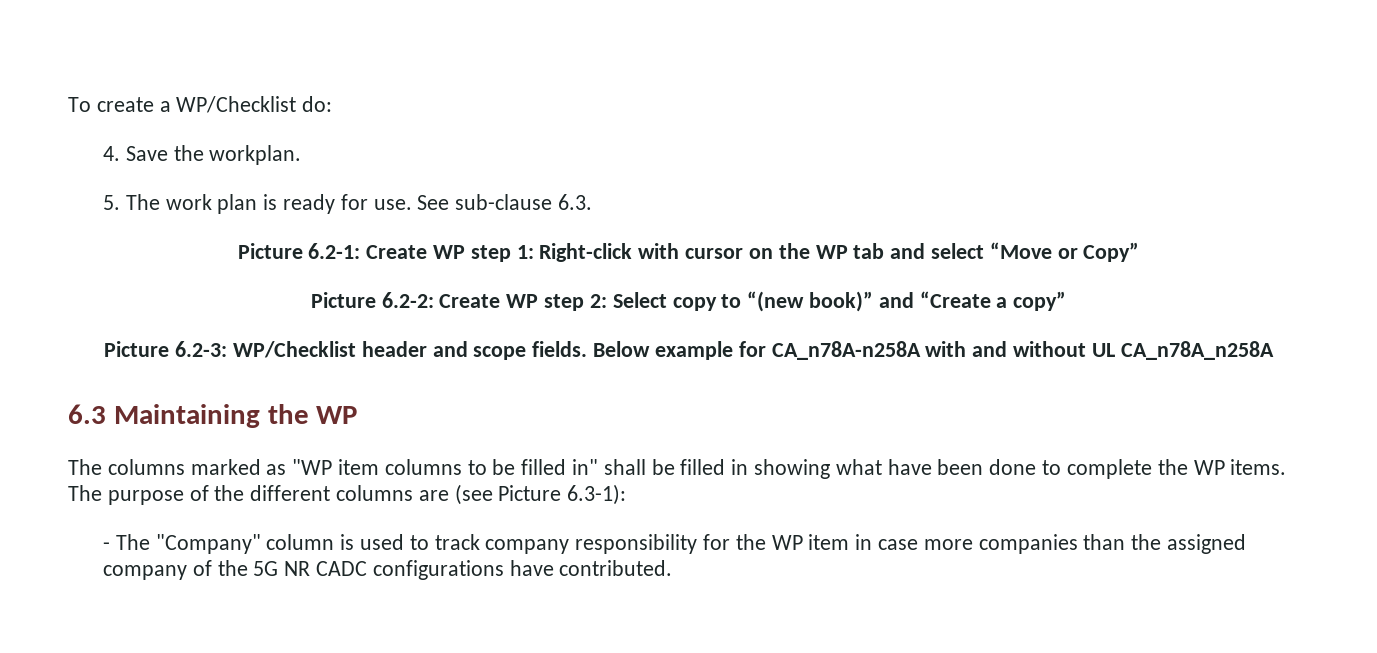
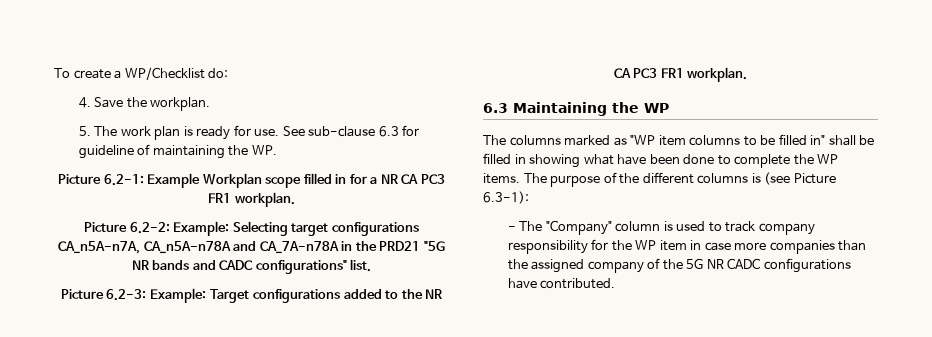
[557,194,592,210] [237,242,1140,262] [310,291,1067,312] [104,341,1274,360] 6.3. // Picture 6.2-1: Create WP step 1: Right-click with cursor on the WP tab and select “Move or Copy” // Picture 6.2-2: Create WP step 2: Select copy to “(new book)” and “Create a copy” // Picture 6.2-3: WP/Checklist header and scope fields. Below example for CA_n78A-n258A with and without UL CA_n78A_n258A -> [378,125,420,137] [78,144,277,159] [58,173,445,188] [208,192,295,207] [84,221,419,236] [58,241,445,254] [131,259,372,274] [60,288,443,303] [613,67,748,82] 6.3 for guideline of maintaining the WP. // Picture 6.2-1: Example Workplan scope filled in for a NR CA PC3 FR1 workplan. // Picture 6.2-2: Example: Selecting target configurations CA_n5A-n7A, CA_n5A-n78A and CA_7A-n78A in the PRD21 "5G NR bands and CADC configurations" list. // Picture 6.2-3: Example: Target configurations added to the NR CA PC3 FR1 workplan.
[418,490,449,501] are -> [751,173,761,183] is

